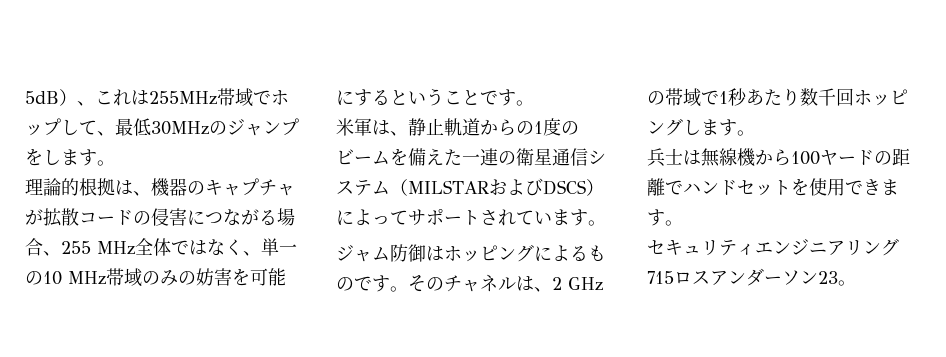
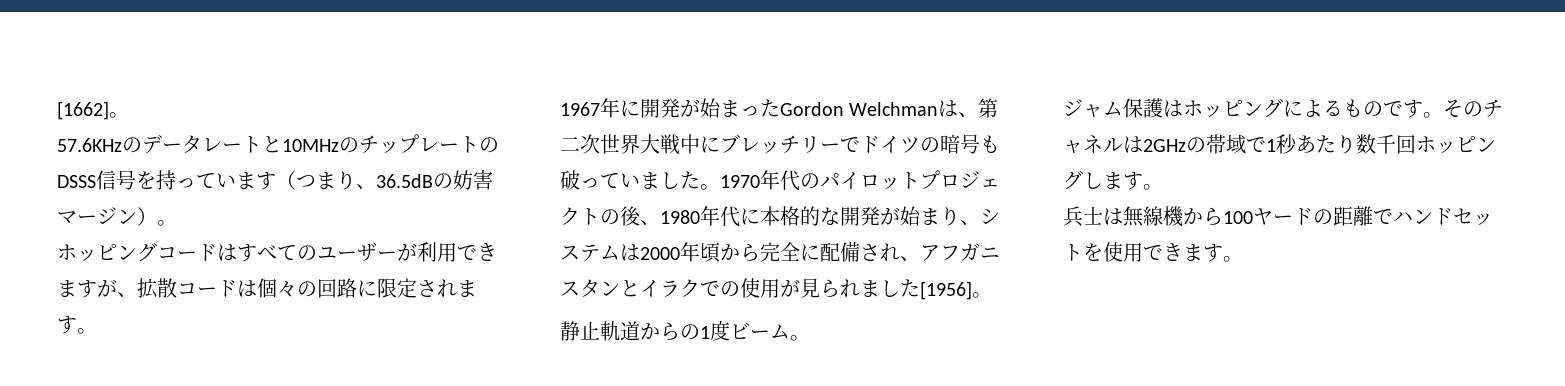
[25,88,289,107] [25,118,299,136] [25,148,115,166] [25,178,295,197] [25,208,295,227] [25,238,297,256] [25,268,286,287] [336,88,534,106] [336,118,408,136] 5dB）、これは255MHz帯域でホップして、最低30MHzのジャンプをします。 // 理論的根拠は、機器のキャプチャが拡散コードの侵害につながる場合、255 MHz全体ではなく、単一の10 MHz帯域のみの妨害を可能にするということです。 // 米軍は、 -> [57,101,129,120] [57,134,499,154] [57,170,493,190] [57,207,177,226] [57,242,497,262] [57,278,477,299] [57,316,97,334] [560,98,999,118] [560,134,1000,155] [560,170,1000,191] [560,206,1000,227] [560,242,1000,263] [560,278,992,300] [1662]。 // 57.6KHzのデータレートと10MHzのチップレートのDSSS信号を持っています（つまり、36.5dBの妨害マージン）。 // ホッピングコードはすべてのユーザーが利用できますが、拡散コードは個々の回路に限定されます。 // 1967年に開発が始まったGordon Welchmanは、第二次世界大戦中にブレッチリーでドイツの暗号も破っていました。1970年代のパイロットプロジェクトの後、1980年代に本格的な開発が始まり、システムは2000年頃から完全に配備され、アフガニスタンとイラクでの使用が見られました[1956]。 //
[561,121,579,135] [336,148,606,166] [336,178,604,196] [336,209,588,226] のビームを備えた一連の衛星通信システム（MILSTARおよびDSCS）によってサポートされています -> [730,322,790,339] ビーム
[390,244,426,262] 防御 -> [1123,98,1163,118] 保護
[534,277,603,292] 、2 GHz -> [1143,139,1186,152] 2GHz
[647,238,899,256] [647,268,856,286] // セキュリティエンジニアリング715ロスアンダーソン23。 -> (1243, 259) none

